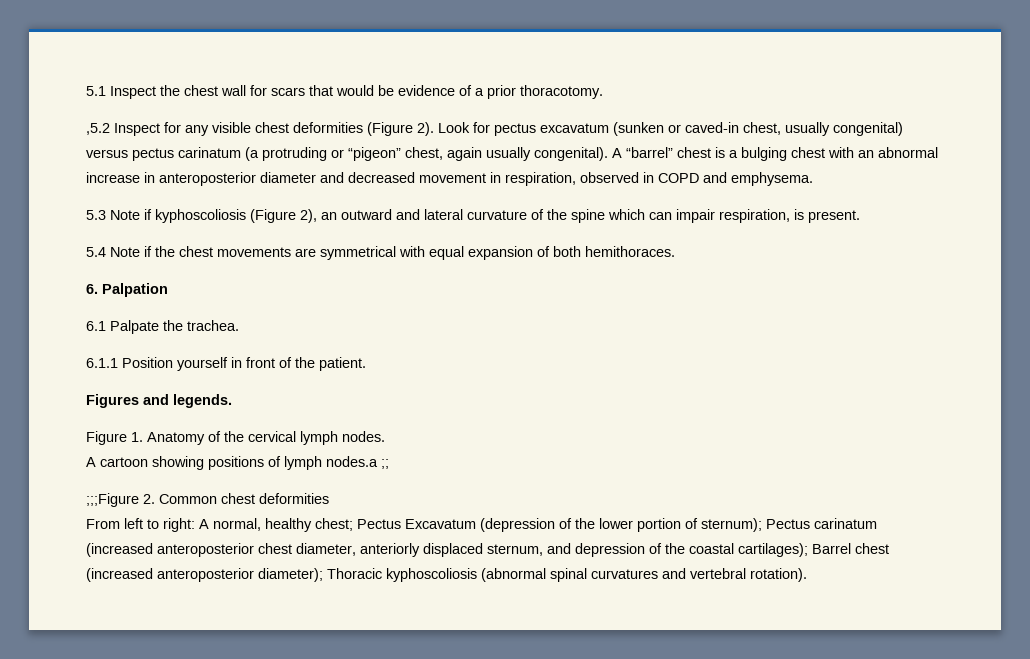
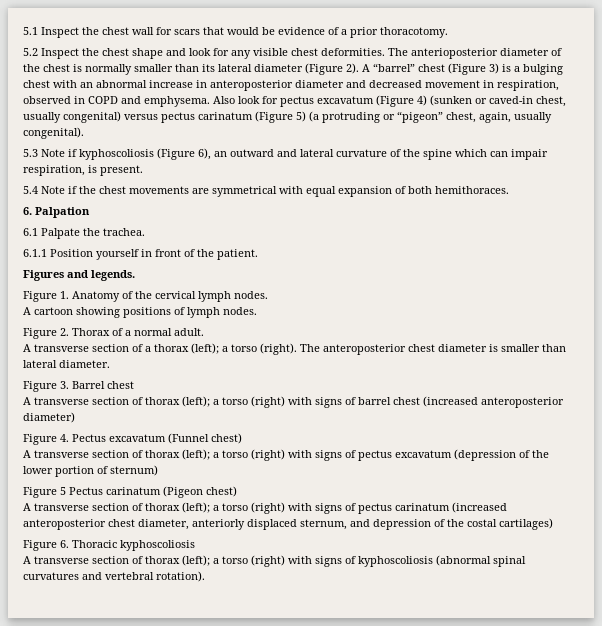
[86,122,903,136] [86,147,608,161] ,5.2 Inspect for any visible chest deformities (Figure 2). Look for pectus excavatum (sunken or caved-in chest, usually congenital) versus pectus carinatum (a protruding or “pigeon” chest, again usually congenital). -> [23,48,562,59] [23,63,359,75] 5.2 Inspect the chest shape and look for any visible chest deformities. The anterioposterior diameter of the chest is normally smaller than its lateral diameter (Figure 2).
(711, 152) none -> [448,63,499,75] (Figure 3)
(813, 179) none -> [213,95,566,107] [23,111,552,123] [23,127,84,139] Also look for pectus excavatum (Figure 4) (sunken or caved-in chest, usually congenital) versus pectus carinatum (Figure 5) (a protruding or “pigeon” chest, again, usually congenital).
[300,209,317,223] 2), -> [198,148,211,160] 6),
[326,456,389,469] [86,493,329,507] [86,518,476,532] nodes.a ;; // ;;;Figure 2. Common chest deformities // From left to right: A normal, healthy chest; Pectus Excavatum -> [223,307,257,315] [23,328,204,339] [23,343,566,355] [23,360,110,368] [23,381,134,392] [23,396,564,408] [23,412,75,423] [23,433,242,445] [23,449,452,461] nodes. // Figure 2. Thorax of a normal adult. // A transverse section of a thorax (left); a torso (right). The anteroposterior chest diameter is smaller than lateral diameter. // Figure 3. Barrel chest // A transverse section of thorax (left); a torso (right) with signs of barrel chest (increased anteroposterior diameter) // Figure 4. Pectus excavatum (Funnel chest) // A transverse section of thorax (left); a torso (right) with signs of pectus excavatum
[701,518,810,532] sternum); Pectus -> [110,465,158,476] [23,486,237,498] [23,502,392,514] sternum) // Figure 5 Pectus carinatum (Pigeon chest) // A transverse section of thorax (left); a torso (right) with signs of pectus
[689,543,889,557] [86,568,382,582] coastal cartilages); Barrel chest (increased anteroposterior diameter); Thoracic -> [467,518,553,530] [23,540,195,551] [23,555,356,567] costal cartilages) // Figure 6. Thoracic kyphoscoliosis // A transverse section of thorax (left); a torso (right) with signs of

